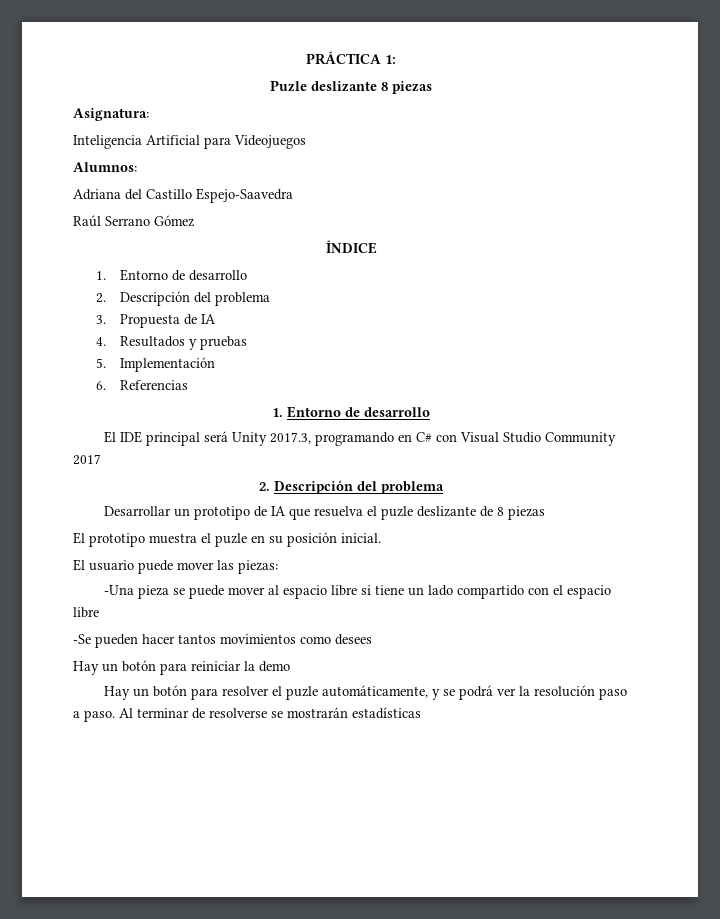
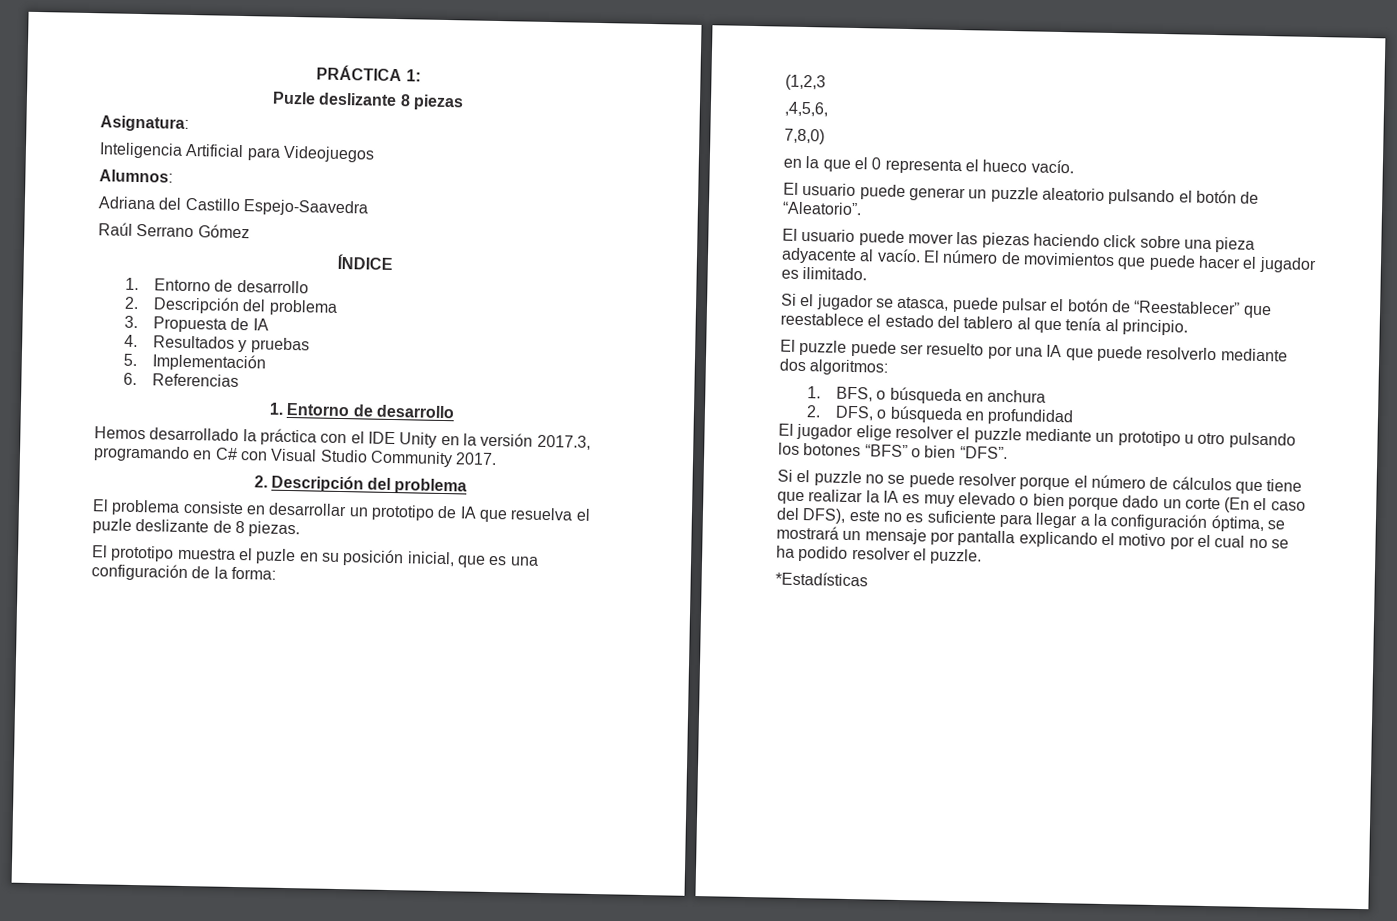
[103,431,267,446] El IDE principal será Unity -> [94,426,534,448] Hemos desarrollado la práctica con el IDE Unity en la versión
[73,454,101,465] [259,480,444,494] [103,506,171,516] 2017 // 2. Descripción del problema // Desarrollar -> [455,452,498,466] [253,474,468,495] [92,499,348,517] 2017. // 2. Descripción del problema // El problema consiste en desarrollar
[507,506,545,520] piezas -> [248,521,301,538] piezas.
[341,533,381,543] inicial. -> [406,551,539,568] [91,563,276,582] [785,74,826,91] [784,101,829,117] [784,128,825,145] [783,156,1074,175] [783,182,1260,206] [782,201,862,216] inicial, que es una configuración de la forma: // (1,2,3 // ,4,5,6, // 7,8,0) // en la que el 0 representa el hueco vacío. // El usuario puede generar un puzzle aleatorio pulsando el botón de “Aleatorio”.
[238,560,278,574] [103,585,611,599] [73,607,99,618] [73,634,372,648] [73,660,290,675] [103,685,627,700] [73,707,421,722] piezas: // -Una pieza se puede mover al espacio libre si tiene un lado compartido con el espacio libre // -Se pueden hacer tantos movimientos como desees // Hay un botón para reiniciar la demo // Hay un botón para resolver el puzle automáticamente, y se podrá ver la resolución paso a paso. Al terminar de resolverse se mostrarán estadísticas -> [981,232,1256,253] [781,247,1317,274] [781,267,868,281] [781,293,1272,319] [780,312,1188,336] [780,339,1288,362] [779,358,889,376] [807,386,1047,405] [806,405,1075,426] [778,423,1296,449] [778,442,1008,460] [777,469,1303,495] [777,489,1306,513] [776,507,1285,533] [776,525,1289,550] [776,545,983,565] [775,571,868,587] piezas haciendo click sobre una pieza adyacente al vacío. El número de movimientos que puede hacer el jugador es ilimitado. // Si el jugador se atasca, puede pulsar el botón de “Reestablecer” que reestablece el estado del tablero al que tenía al principio. // El puzzle puede ser resuelto por una IA que puede resolverlo mediante dos algoritmos: // 1. BFS, o búsqueda en anchura // 2. DFS, o búsqueda en profundidad // El jugador elige resolver el puzzle mediante un prototipo u otro pulsando los botones “BFS” o bien “DFS”. // Si el puzzle no se puede resolver porque el número de cálculos que tiene que realizar la IA es muy elevado o bien porque dado un corte (En el caso del DFS), este no es suficiente para llegar a la configuración óptima, se mostrará un mensaje por pantalla explicando el motivo por el cual no se ha podido resolver el puzzle. // *Estadísticas

